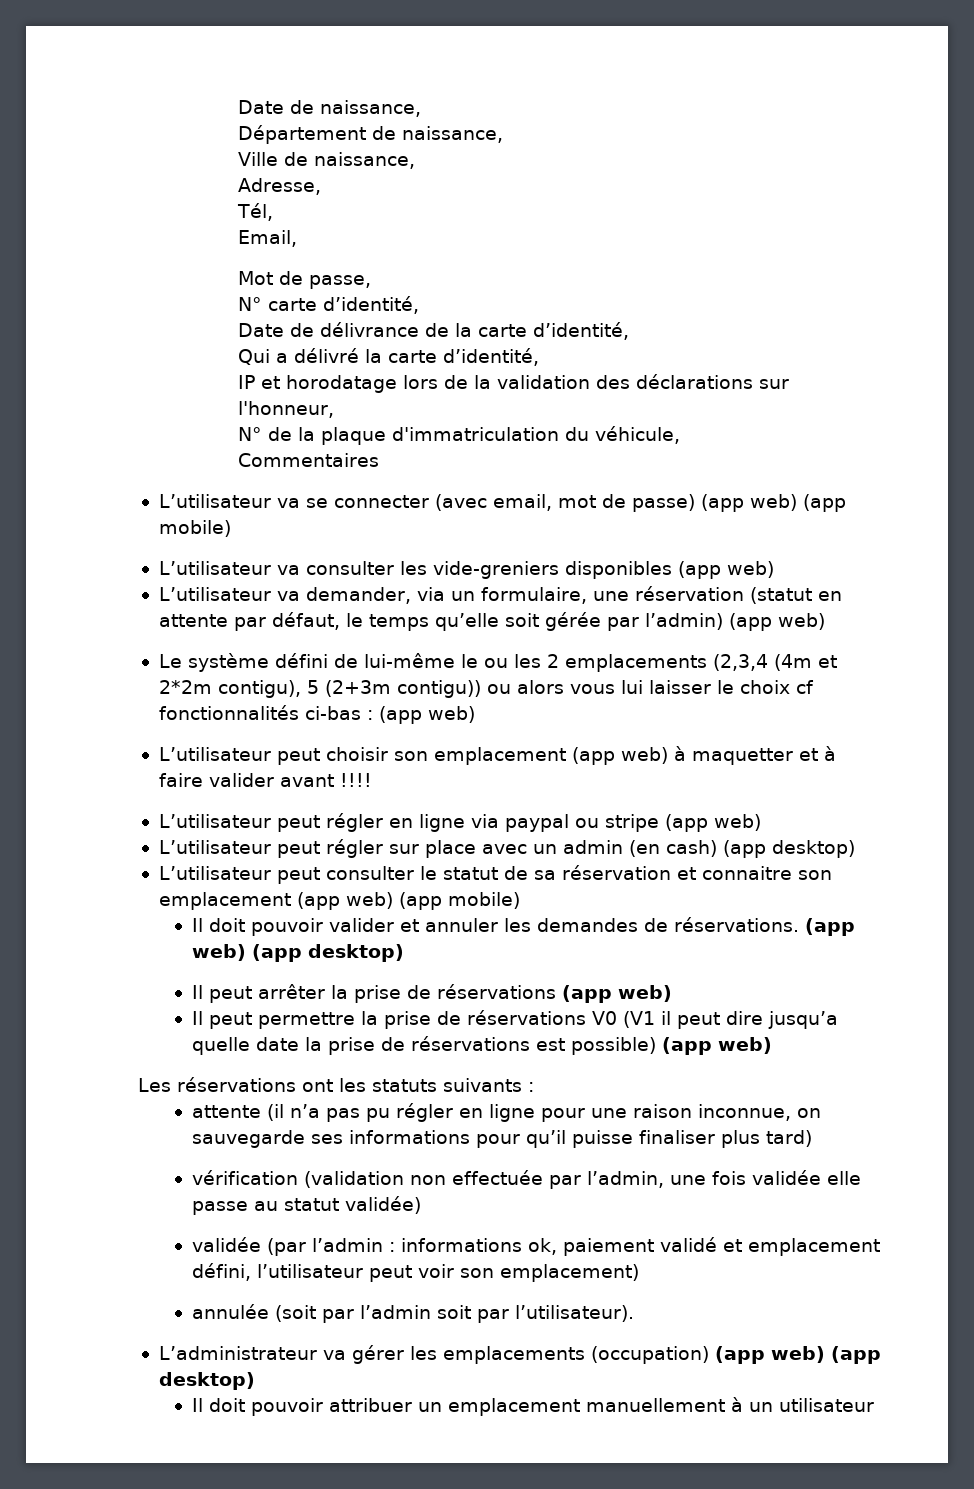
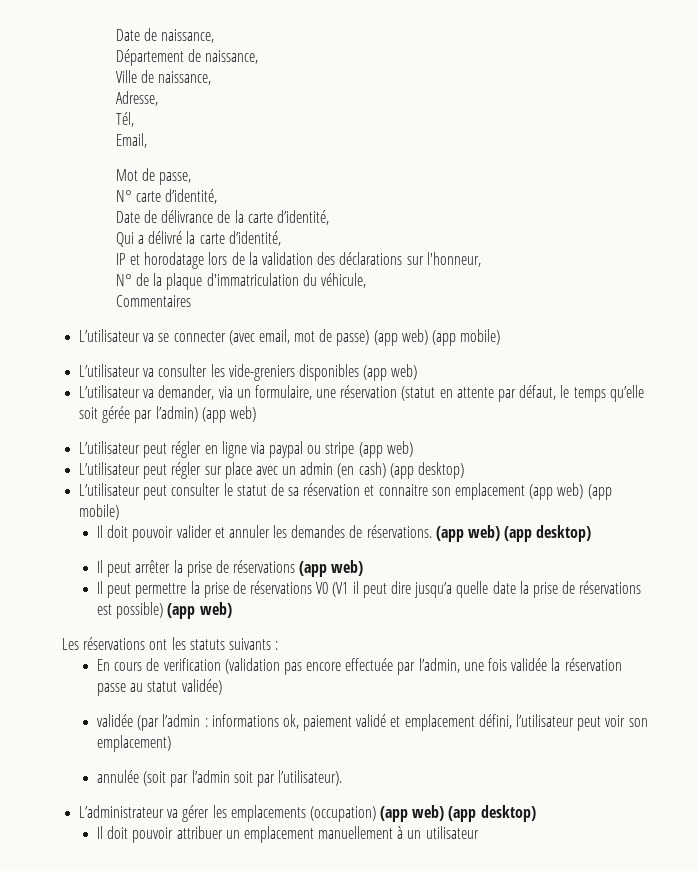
[159,653,838,672] [159,680,815,698] [159,705,476,724] [159,746,837,765] [159,773,373,787] // Le système défini de lui-même le ou les 2 emplacements (2,3,4 (4m et 2*2m contigu), 5 (2+3m contigu)) ou alors vous lui laisser le choix cf fonctionnalités ci-bas : (app web) // L’utilisateur peut choisir son emplacement (app web) à maquetter et à faire valider avant !!!! -> (256, 414) none
[192,1103,822,1122] [192,1130,813,1148] [192,1170,447,1188] attente (il n’a pas pu régler en ligne pour une raison inconnue, on sauvegarde ses informations pour qu’il puisse finaliser plus tard) // vérification (validation non -> [96,658,342,675] En cours de verification (validation pas encore
[827,1171,862,1185] elle -> [551,658,622,671] la réservation

